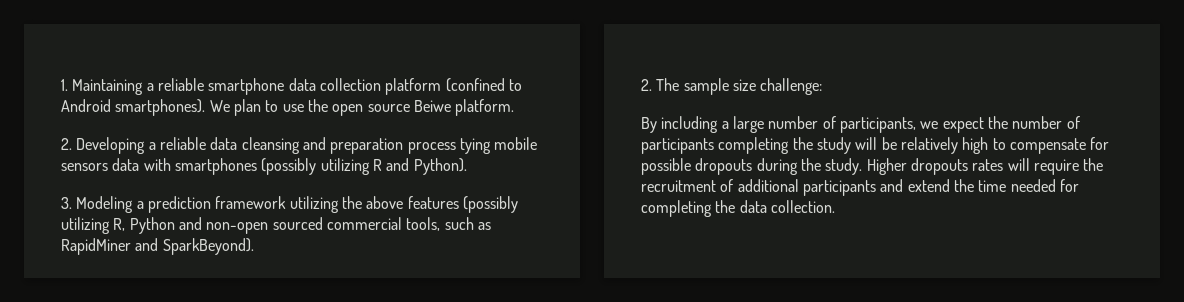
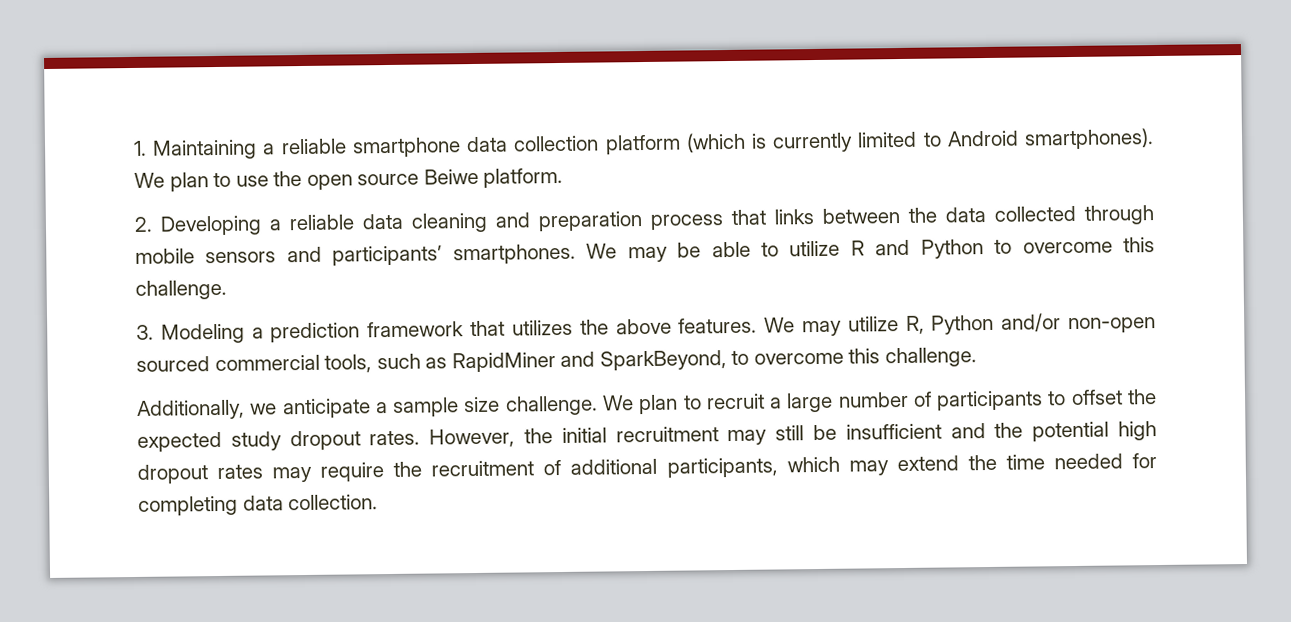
[445,78,505,92] (confined -> [685,131,918,153] (which is currently limited
[241,137,300,154] cleansing -> [411,212,488,233] cleaning
[459,137,538,154] [61,158,467,175] tying mobile sensors data with smartphones (possibly utilizing R and Python). -> [731,205,1155,225] [135,237,1155,266] [135,279,227,300] that links between the data collected through mobile sensors and participants’ smartphones. We may be able to utilize R and Python to overcome this challenge.
[289,196,518,213] [61,217,110,234] utilizing the above features (possibly utilizing -> [470,316,899,337] that utilizes the above features. We may utilize
[178,217,202,230] and -> [1001,313,1062,332] and/or
[162,238,254,255] [641,78,823,95] [641,116,1080,133] [641,137,1110,154] [641,158,1030,175] SparkBeyond). // 2. The sample size challenge: // By including a large number of participants, we expect the number of participants completing the study will be relatively high to compensate for possible dropouts during the study. Higher dropouts rates will -> [599,347,977,371] [137,389,1158,420] [137,421,1157,452] [137,464,313,484] SparkBeyond, to overcome this challenge. // Additionally, we anticipate a sample size challenge. We plan to recruit a large number of participants to offset the expected study dropout rates. However, the initial recruitment may still be insufficient and the potential high dropout rates may
[802,179,904,196] participants and -> [666,456,889,478] participants, which may
[715,200,736,213] the -> (238, 505) none

